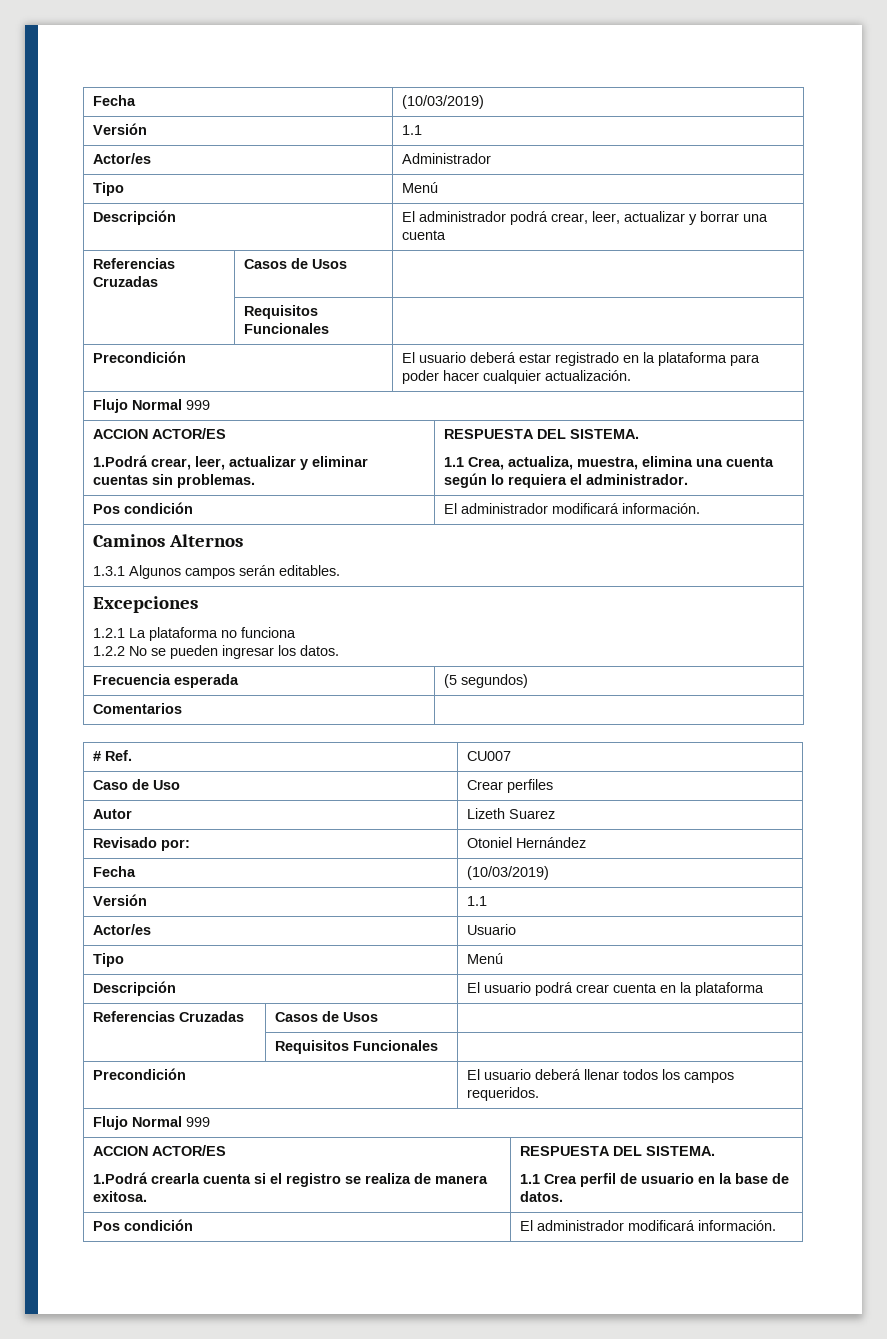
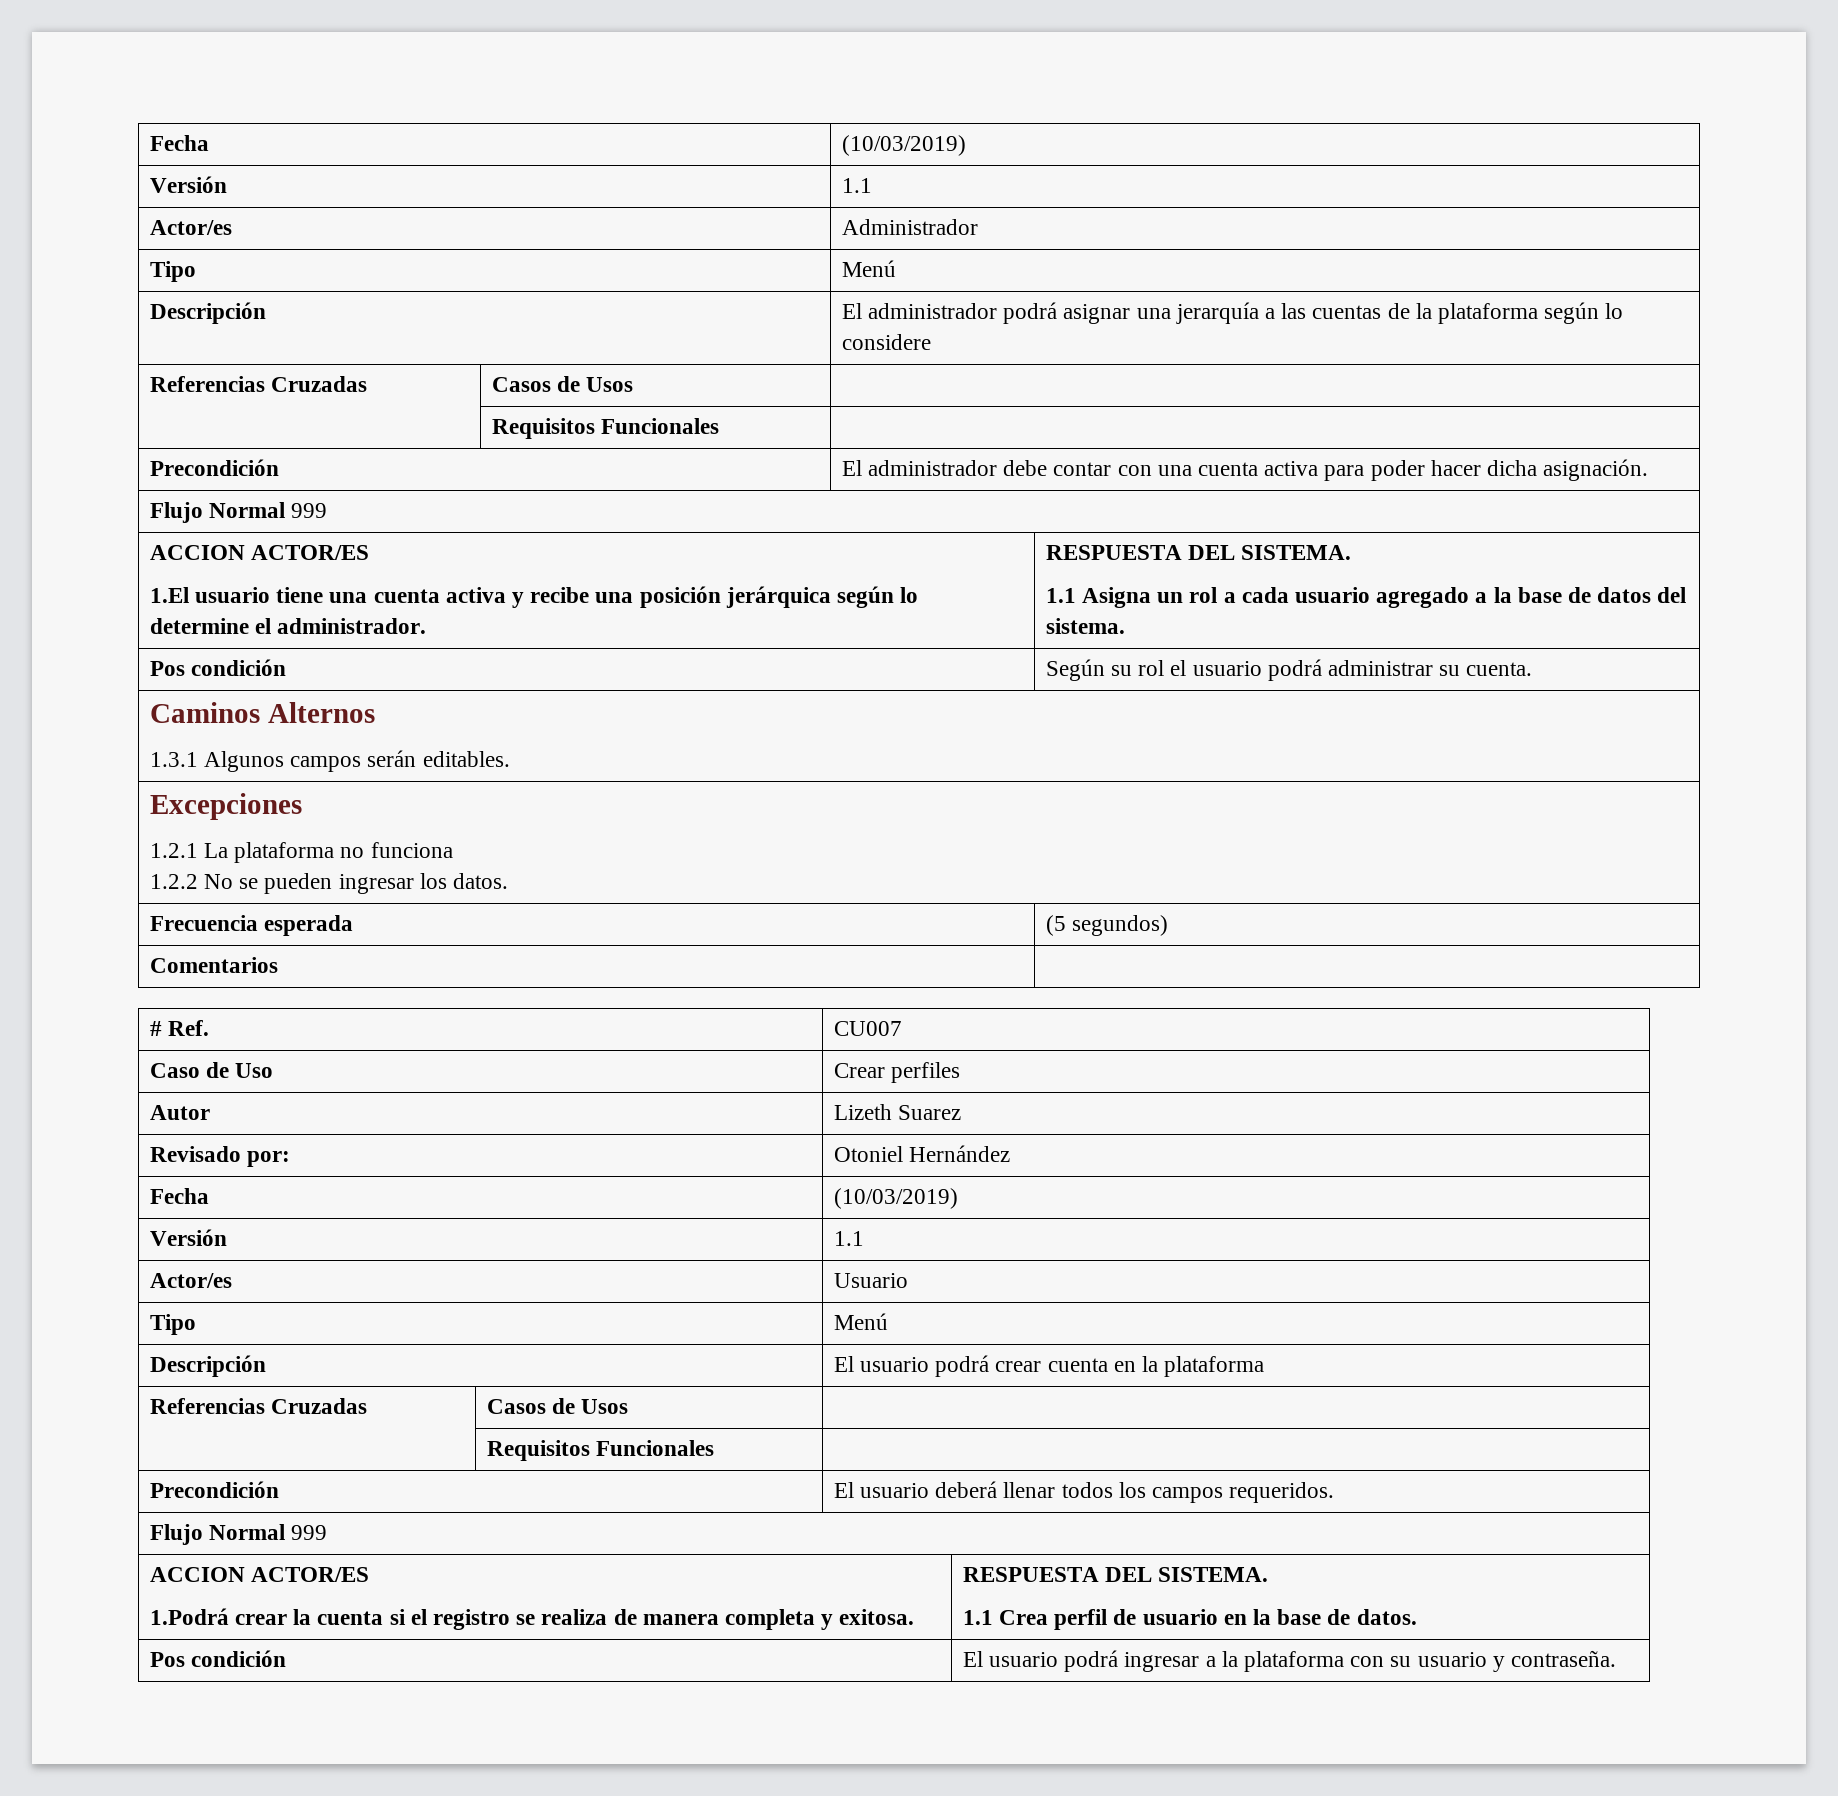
[550,211,768,225] [401,230,446,240] [92,258,175,269] [92,276,158,287] [243,258,347,269] [243,305,318,319] [243,323,329,334] [92,351,186,363] [401,352,727,366] crear, leer, actualizar y borrar una cuenta // Referencias Cruzadas | Casos de Usos | // | Requisitos Funcionales | // Precondición | El usuario deberá estar registrado en la plataforma -> [1063,302,1624,324] [841,334,931,350] [149,376,367,392] [491,376,634,392] [491,418,719,439] [149,459,279,476] [841,460,1319,476] asignar una jerarquía a las cuentas de la plataforma según lo considere // Referencias Cruzadas | Casos de Usos | // | Requisitos Funcionales | // Precondición | El administrador debe contar con una cuenta activa
[482,370,631,384] [92,399,210,413] [92,428,226,439] [92,455,368,470] [92,474,255,488] [443,429,639,439] [443,456,774,470] [443,473,688,488] [92,502,193,514] [443,503,700,514] cualquier actualización. // Flujo Normal 999 // ACCION ACTOR/ES // 1.Podrá crear, leer, actualizar y eliminar cuentas sin problemas. | RESPUESTA DEL SISTEMA. // 1.1 Crea, actualiza, muestra, elimina una cuenta según lo requiera el administrador. // Pos condición | El administrador modificará información. -> [1487,459,1649,481] [149,502,328,523] [149,545,369,560] [149,586,919,608] [149,618,427,634] [1045,545,1352,560] [1045,587,1687,608] [1045,618,1125,634] [149,659,286,676] [1045,659,1533,681] dicha asignación. // Flujo Normal 999 // ACCION ACTOR/ES // 1.El usuario tiene una cuenta activa y recibe una posición jerárquica según lo determine el administrador. | RESPUESTA DEL SISTEMA. // 1.1 Asigna un rol a cada usuario agregado a la base de datos del sistema. // Pos condición | Según su rol el usuario podrá administrar su cuenta.
[150,1173,200,1184] crearla -> [234,1609,312,1625] crear la
(488, 1179) none -> [725,1609,834,1630] completa y
[536,1220,776,1231] administrador modificará información. -> [988,1650,1617,1672] usuario podrá ingresar a la plataforma con su usuario y contraseña.

